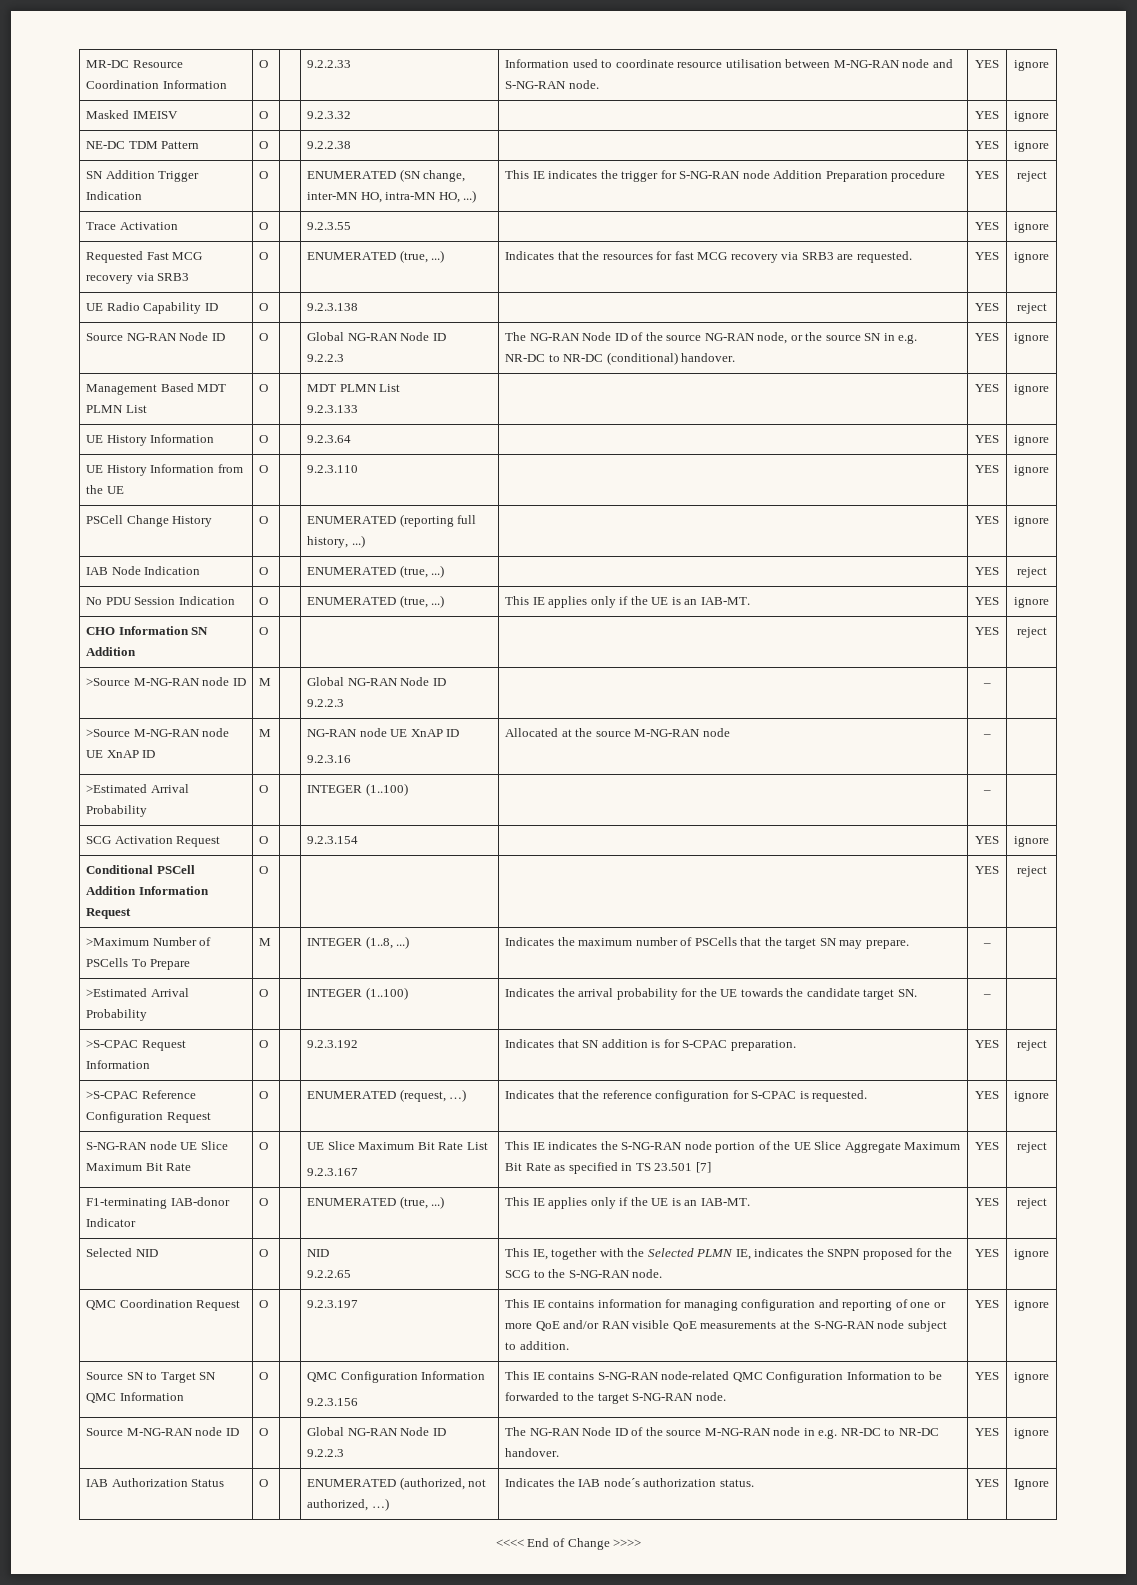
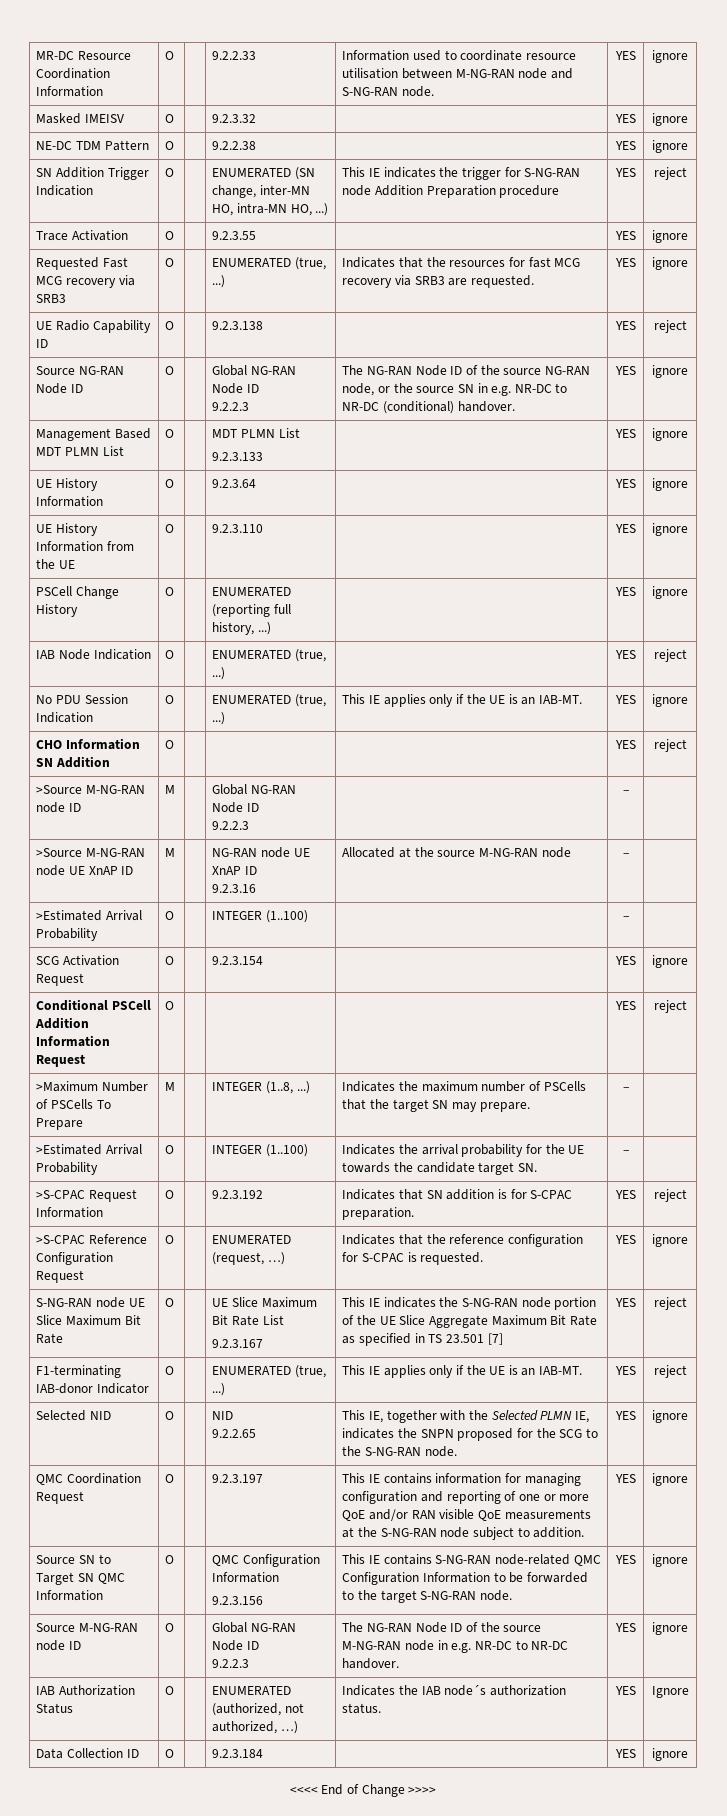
(1049, 1484) none -> [36,1748,139,1759] [165,1749,175,1758] [212,1749,264,1758] [614,1749,636,1758] [652,1748,688,1761] // Data Collection ID | O | | 9.2.3.184 | | YES | ignore

